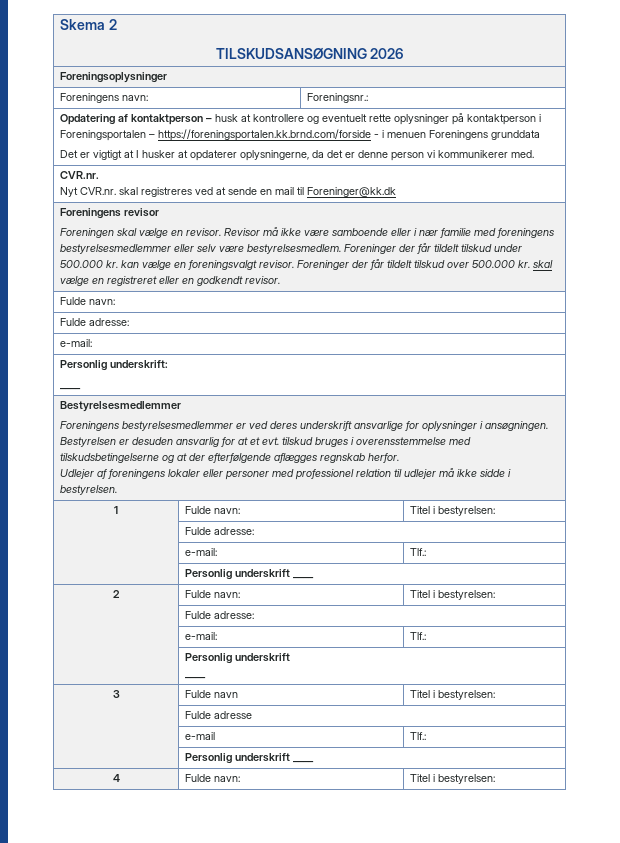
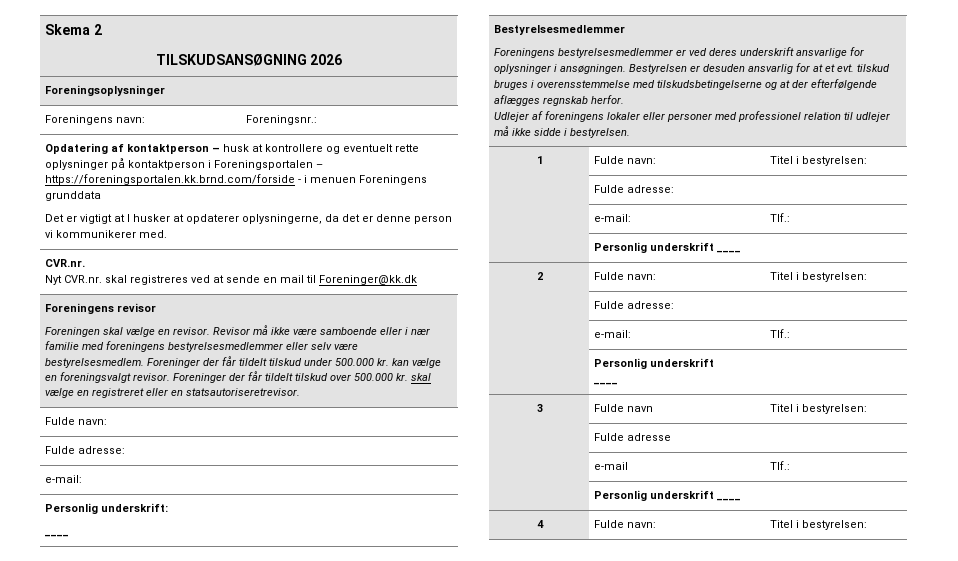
[197,276,281,286] godkendt revisor. -> [186,388,301,396] statsautoriseretrevisor.

